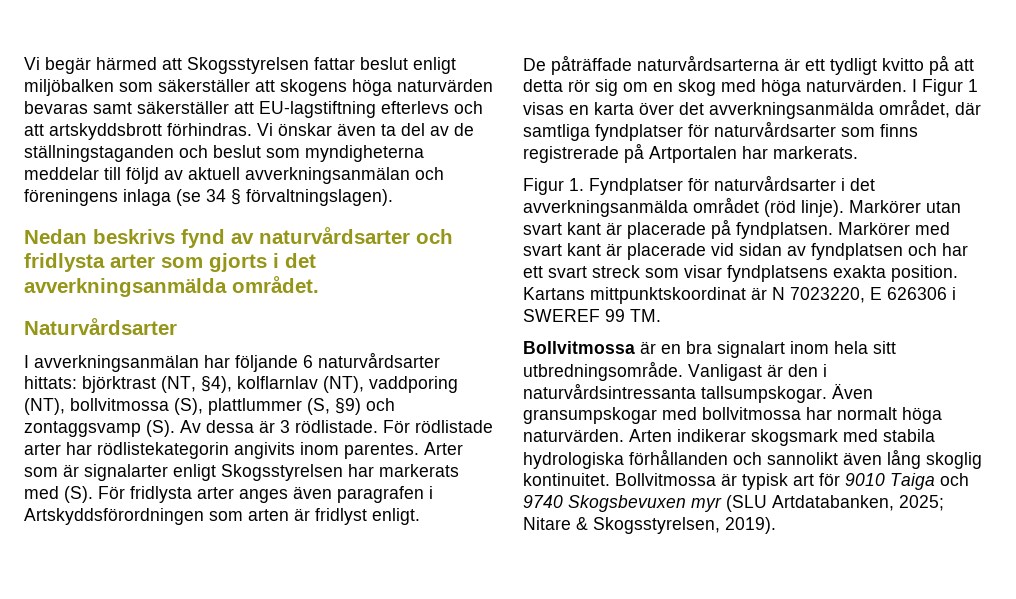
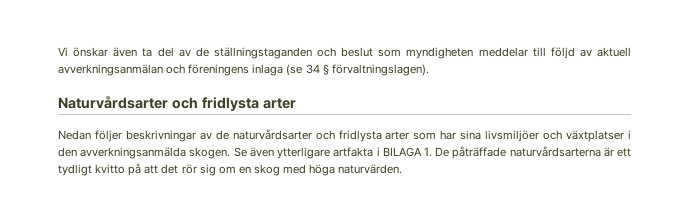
[24,57,456,74] [24,79,493,96] [24,101,483,118] [24,123,273,140] Vi begär härmed att Skogsstyrelsen fattar beslut enligt miljöbalken som säkerställer att skogens höga naturvärden bevaras samt säkerställer att EU-lagstiftning efterlevs och att artskyddsbrott förhindras. Vi -> [58,47,68,56] Vi
[305,145,424,162] myndigheterna -> [406,47,474,59] myndigheten
[24,229,254,248] Nedan beskrivs fynd av -> [58,96,296,111] [58,130,229,142] Naturvårdsarter och fridlysta arter // Nedan följer beskrivningar av de
[209,253,316,272] [24,276,319,297] [24,318,177,335] [24,352,440,372] [24,376,458,393] [24,398,395,415] [24,420,493,437] [24,442,463,459] [24,464,459,481] [24,486,433,503] [24,508,420,525] gjorts i det avverkningsanmälda området. // Naturvårdsarter // I avverkningsanmälan har följande 6 naturvårdsarter hittats: björktrast (NT, §4), kolflarnlav (NT), vaddporing (NT), bollvitmossa (S), plattlummer (S, §9) och zontaggsvamp (S). Av dessa är 3 rödlistade. För rödlistade arter har rödlistekategorin angivits inom parentes. Arter som är signalarter enligt Skogsstyrelsen har markerats med (S). För fridlysta arter anges även paragrafen i Artskyddsförordningen som arten är fridlyst enligt. // -> [440,130,631,142] [58,147,432,159] har sina livsmiljöer och växtplatser i den avverkningsanmälda skogen. Se även ytterligare artfakta i BILAGA 1.
[523,79,563,92] detta -> [161,164,179,174] det
[912,79,978,96] [523,99,981,119] [523,121,918,141] [523,143,858,163] [523,175,875,195] [523,197,961,217] [523,219,950,239] [523,243,968,260] [523,265,958,282] [523,287,956,304] [523,309,661,322] [523,341,896,358] [523,361,827,381] [523,383,873,403] [523,407,942,424] [523,429,935,446] [523,449,982,469] [523,473,969,490] [523,495,944,512] [523,517,776,534] I Figur 1 visas en karta över det avverkningsanmälda området, där samtliga fyndplatser för naturvårdsarter som finns registrerade på Artportalen har markerats. // Figur 1. Fyndplatser för naturvårdsarter i det avverkningsanmälda området (röd linje). Markörer utan svart kant är placerade på fyndplatsen. Markörer med svart kant är placerade vid sidan av fyndplatsen och har ett svart streck som visar fyndplatsens exakta position. Kartans mittpunktskoordinat är N 7023220, E 626306 i SWEREF 99 TM. // Bollvitmossa är en bra signalart inom hela sitt utbredningsområde. Vanligast är den i naturvårdsintressanta tallsumpskogar. Även gransumpskogar med bollvitmossa har normalt höga naturvärden. Arten indikerar skogsmark med stabila hydrologiska förhållanden och sannolikt även lång skoglig kontinuitet. Bollvitmossa är typisk art för 9010 Taiga och 9740 Skogsbevuxen myr (SLU Artdatabanken, 2025; Nitare & Skogsstyrelsen, 2019). -> (403, 169) none

